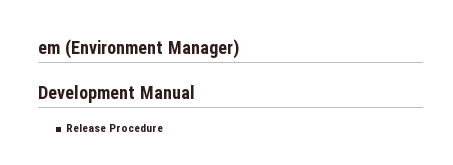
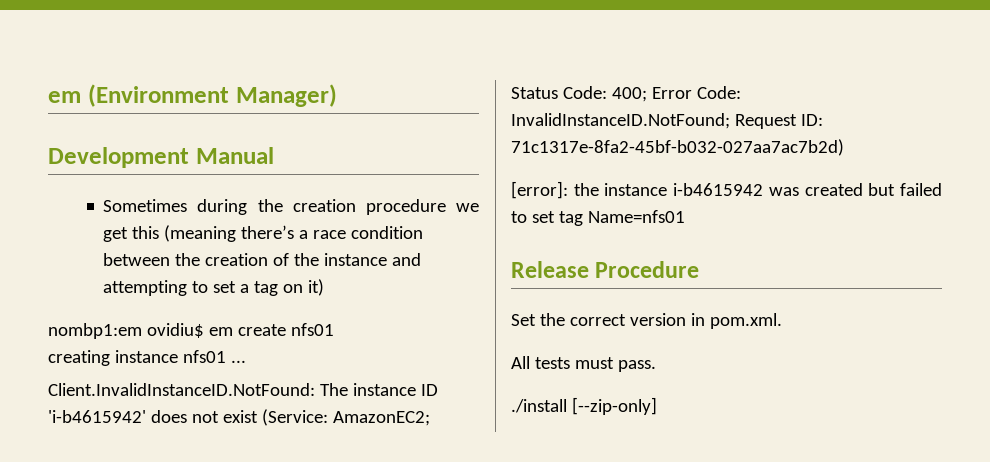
[66,124,164,132] Release Procedure -> [103,199,479,215] [103,225,424,242] [103,253,422,266] [103,279,325,296] [48,323,334,339] [48,350,246,366] [48,383,438,396] [48,409,430,426] [511,86,741,102] [511,113,823,129] [511,139,844,156] [511,181,942,199] [511,210,685,226] [511,261,700,278] [511,313,782,329] [511,356,656,372] [511,397,657,415] Sometimes during the creation procedure we get this (meaning there’s a race condition between the creation of the instance and attempting to set a tag on it) // nombp1:em ovidiu$ em create nfs01 // creating instance nfs01 ... // Client.InvalidInstanceID.NotFound: The instance ID 'i-b4615942' does not exist (Service: AmazonEC2; Status Code: 400; Error Code: InvalidInstanceID.NotFound; Request ID: 71c1317e-8fa2-45bf-b032-027aa7ac7b2d) // [error]: the instance i-b4615942 was created but failed to set tag Name=nfs01 // Release Procedure // Set the correct version in pom.xml. // All tests must pass. // ./install [--zip-only]

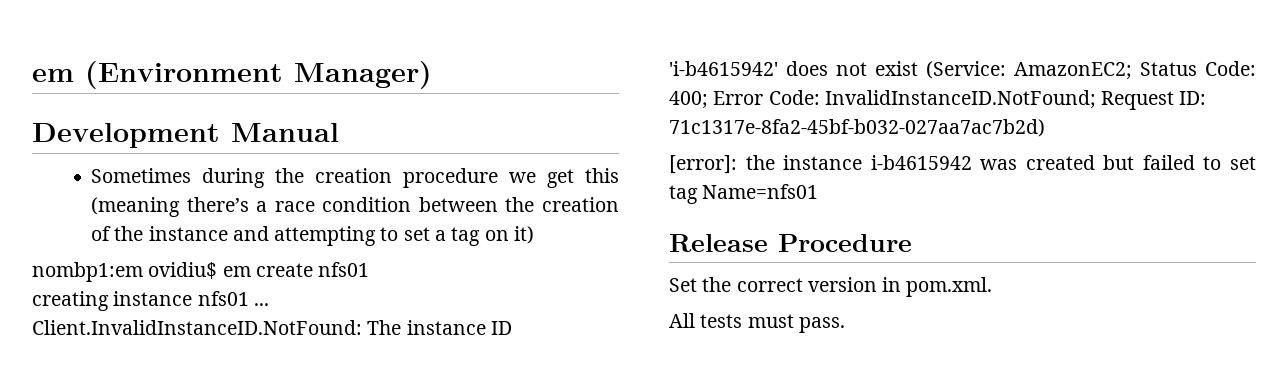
[511,397,657,415] // ./install [--zip-only] -> (845, 325) none

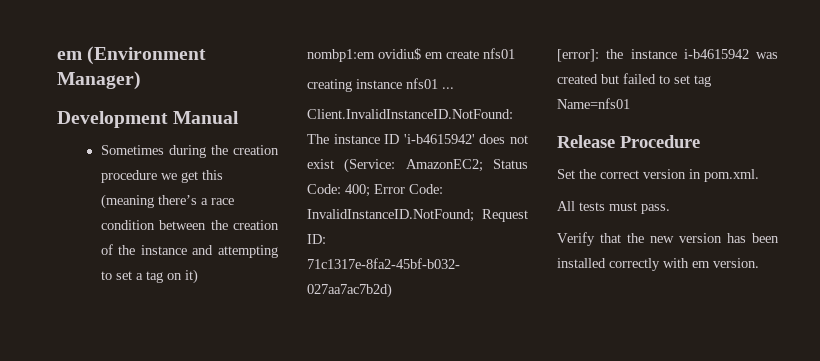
(845, 325) none -> [557,232,779,246] [557,258,759,271] // Verify that the new version has been installed correctly with em version.

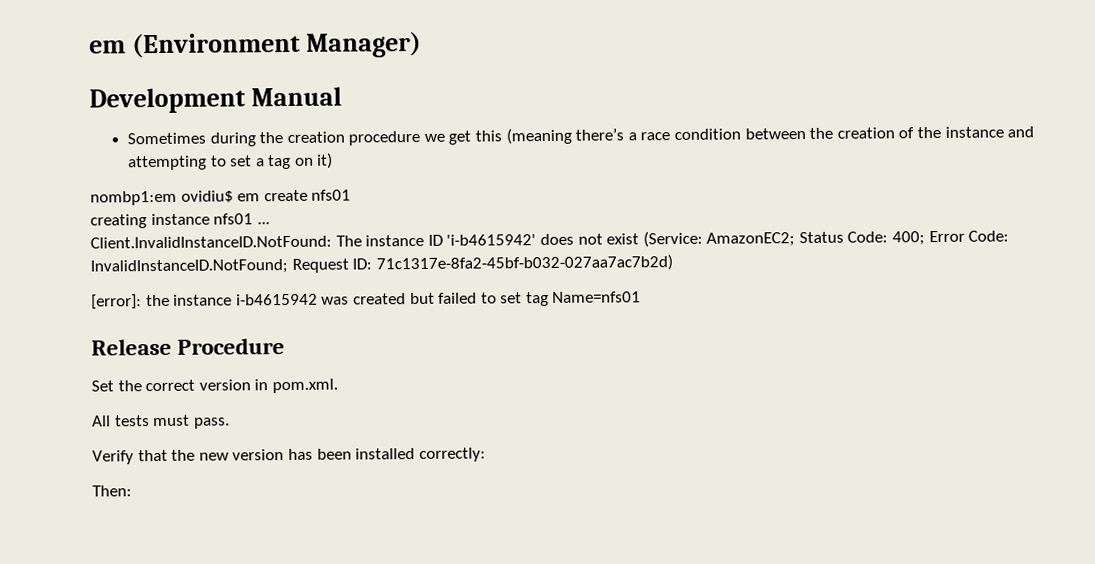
[609,258,759,271] correctly with em version. -> [418,447,486,462] [92,485,132,497] correctly: // Then:

